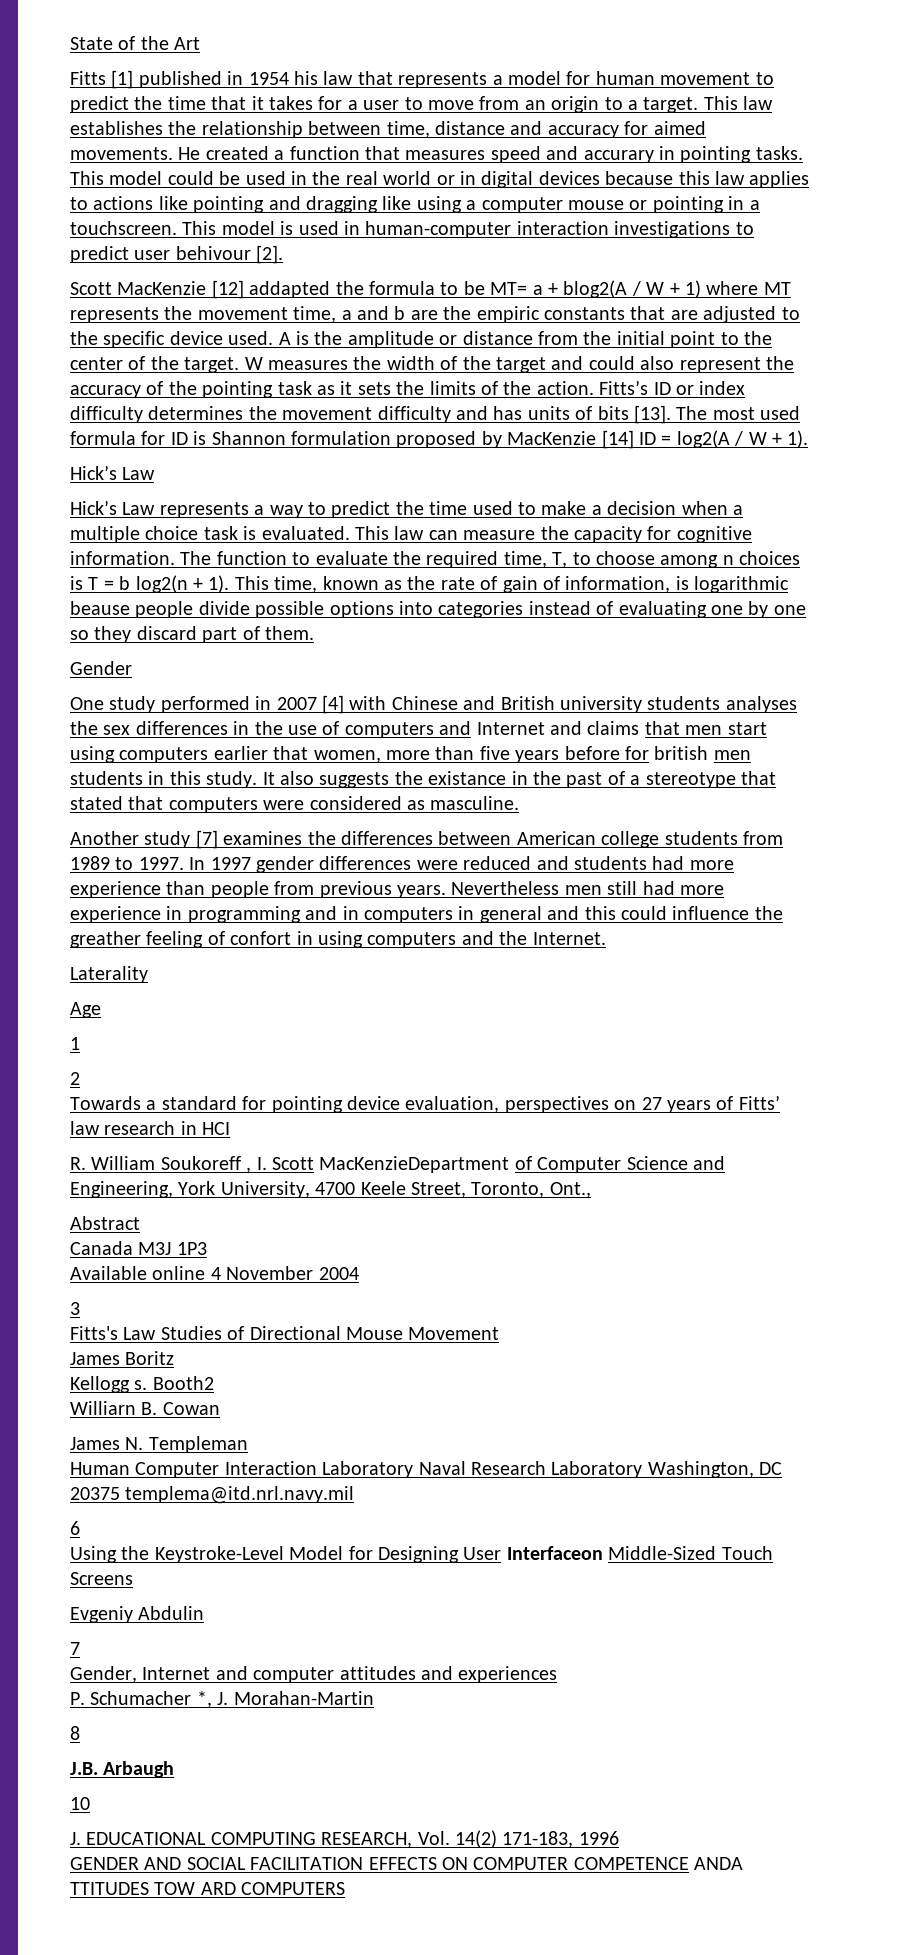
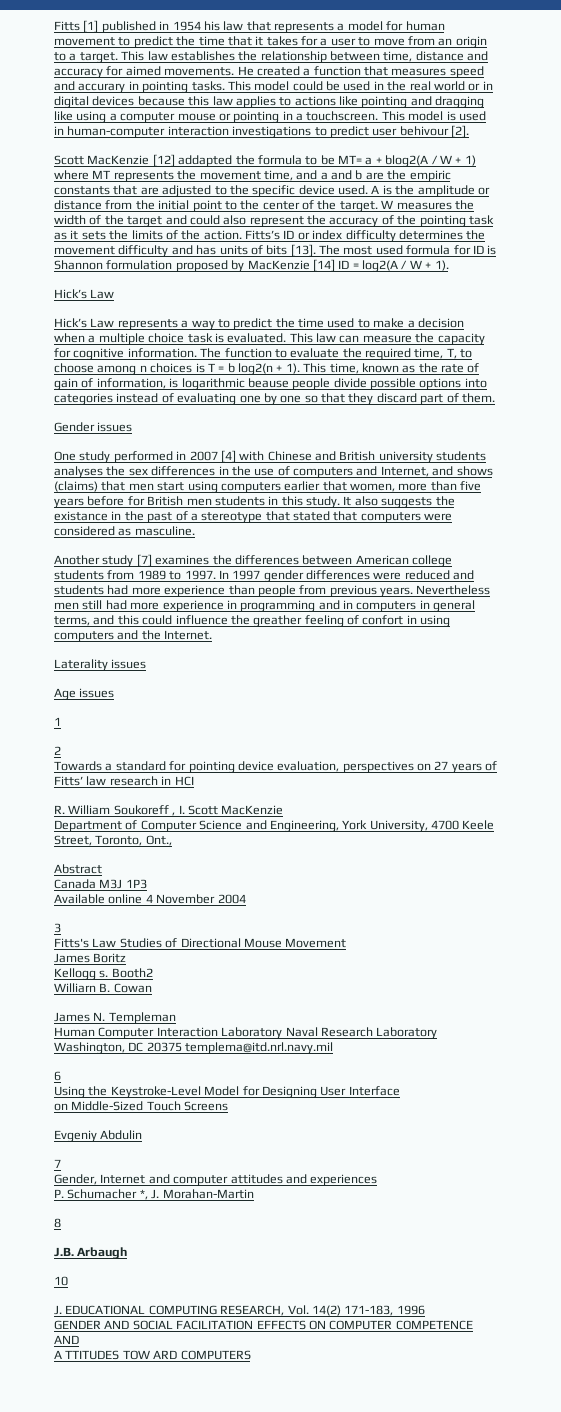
[70,36,201,50] State of the Art // -> (54, 26) none
(337, 314) none -> [296,170,318,180] and
(89, 635) none -> [321,393,345,403] that
(132, 668) none -> [97,422,133,432] issues
[476,721,640,735] Internet and claims -> [380,466,493,477] [54,481,98,492] Internet, and shows (claims)
[654,746,709,760] british -> [147,496,184,506] British
(542, 914) none -> [54,616,90,626] terms,
(148, 974) none -> [111,659,147,669] issues
(101, 1010) none -> [79,688,115,698] issues
[319,1156,510,1173] MacKenzieDepartment -> [221,805,284,815] [54,820,122,832] MacKenzie // Department
[506,1546,603,1560] Interfaceon -> [348,1086,400,1096] [54,1103,68,1111] Interface // on
[694,1857,744,1870] ANDA -> [54,1335,79,1344] [54,1350,62,1359] AND // A

